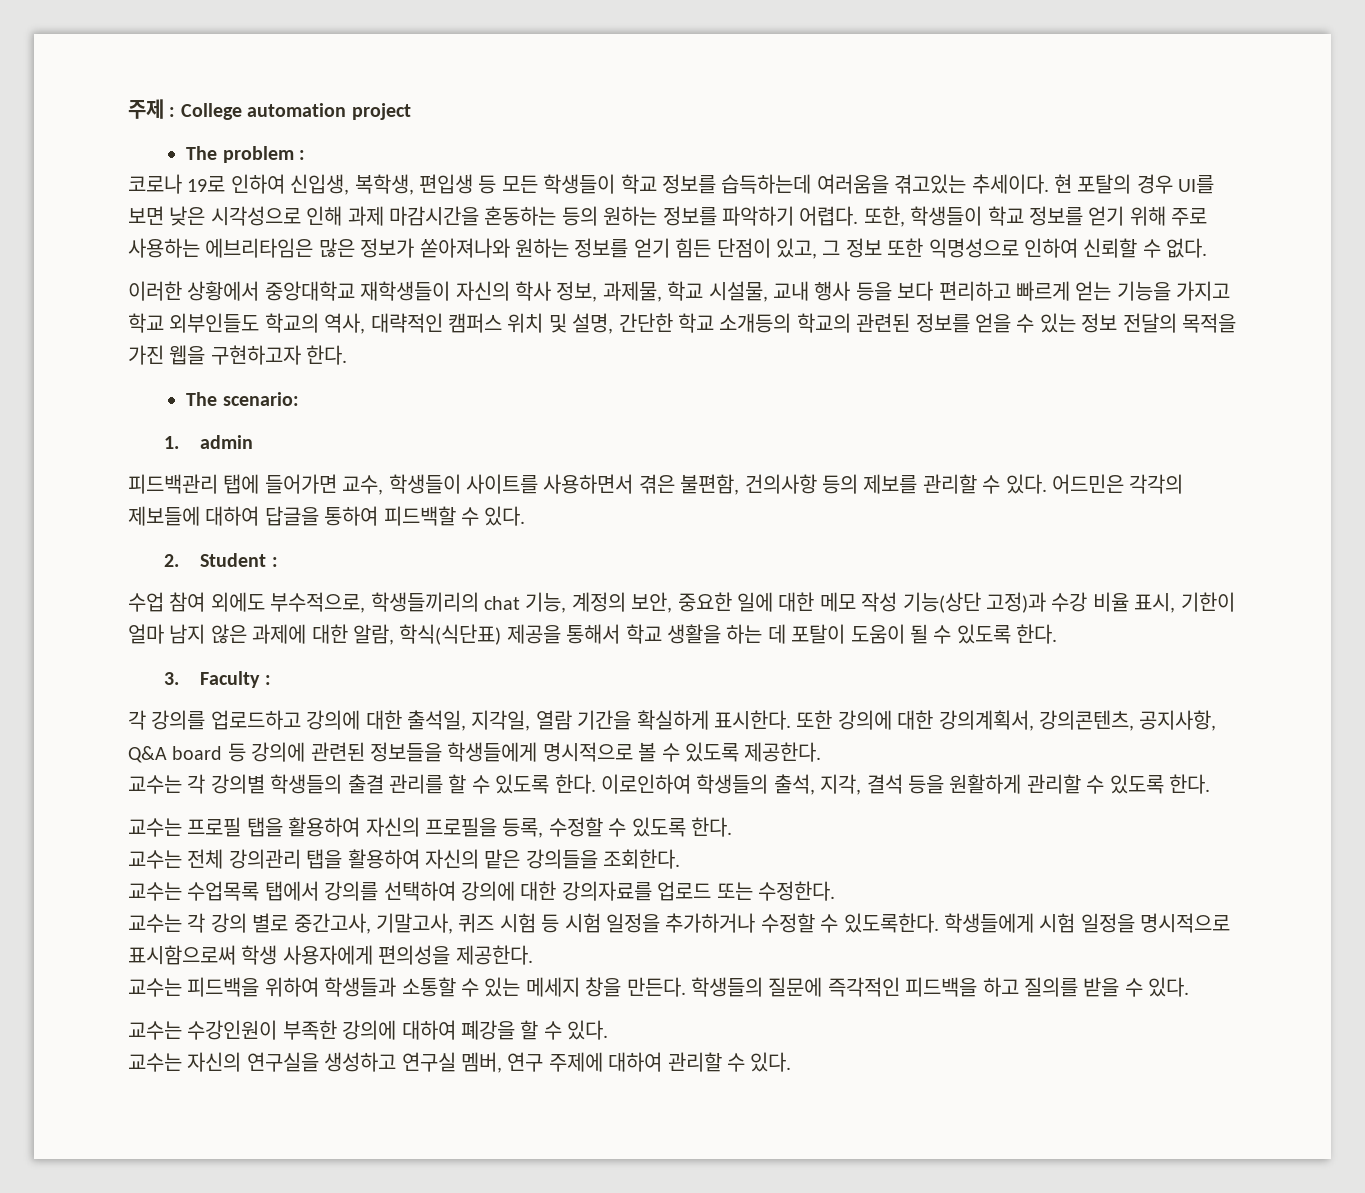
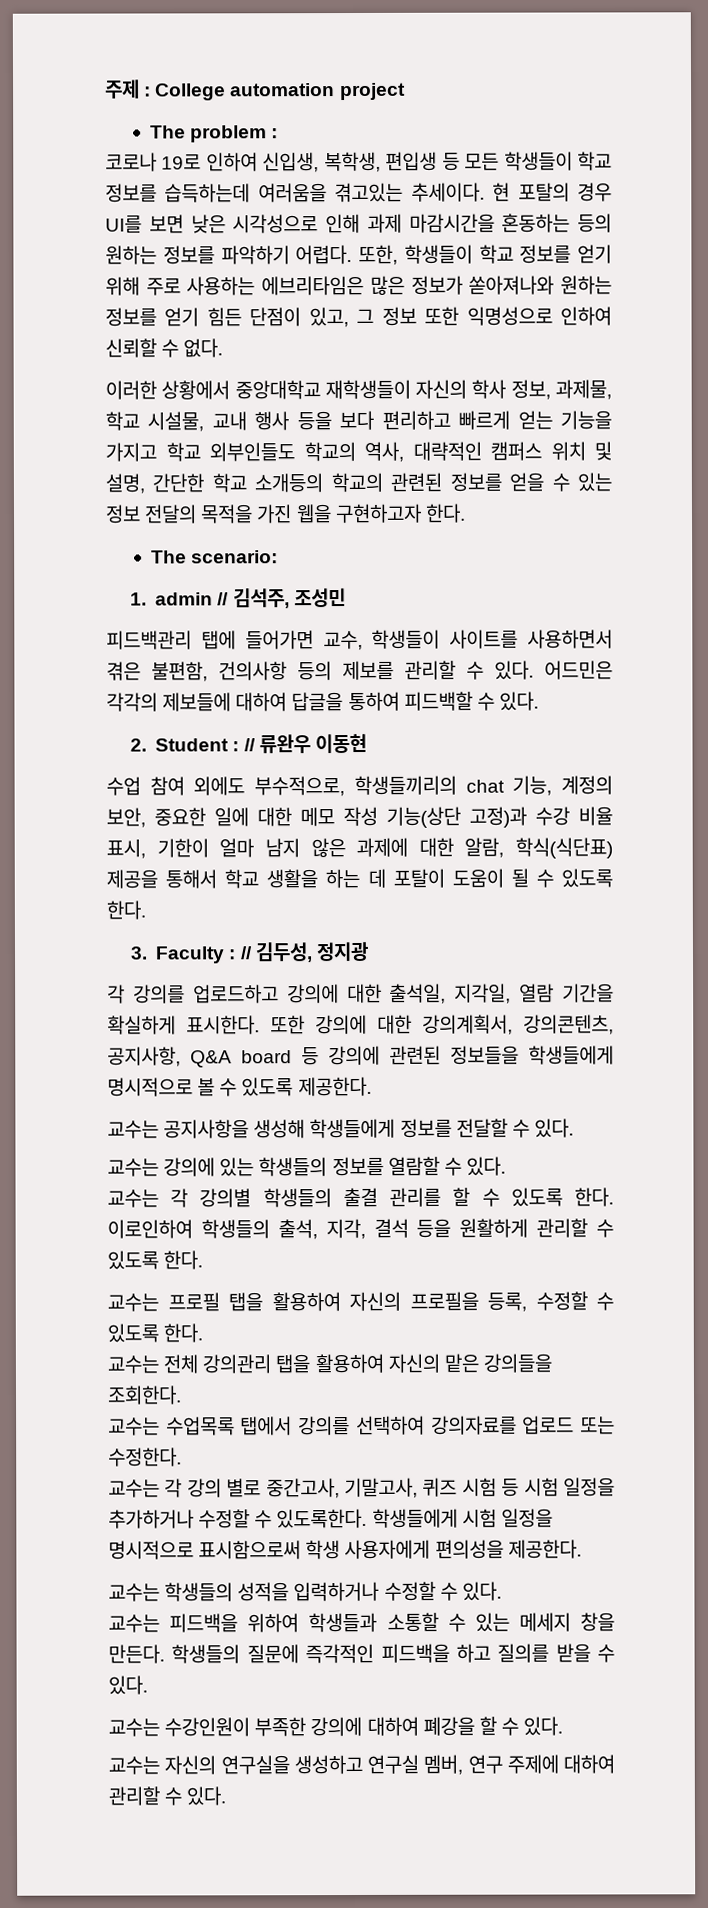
(254, 442) none -> [217,588,346,609] // 김석주, 조성민
(278, 562) none -> [243,733,367,754] // 류완우 이동현
(271, 680) none -> [239,941,369,963] // 김두성, 정지광
(822, 752) none -> [107,1118,574,1139] [107,1156,506,1177] // 교수는 공지사항을 생성해 학생들에게 정보를 전달할 수 있다. // 교수는 강의에 있는 학생들의 정보를 열람할 수 있다.
[461,881,557,901] 강의에 대한 -> (425, 1425) none
(533, 955) none -> [108,1581,502,1602] // 교수는 학생들의 성적을 입력하거나 수정할 수 있다.

